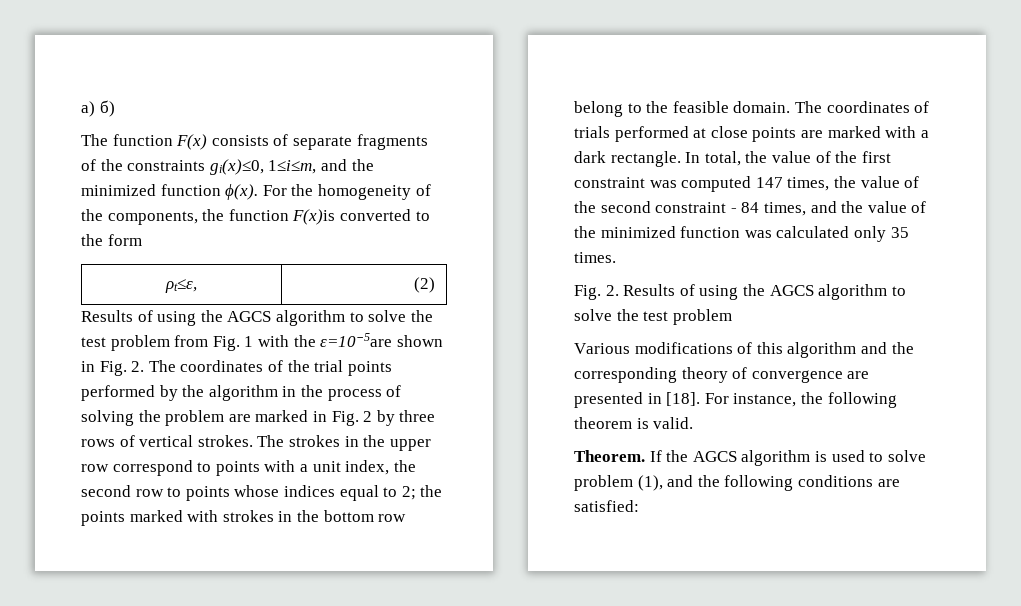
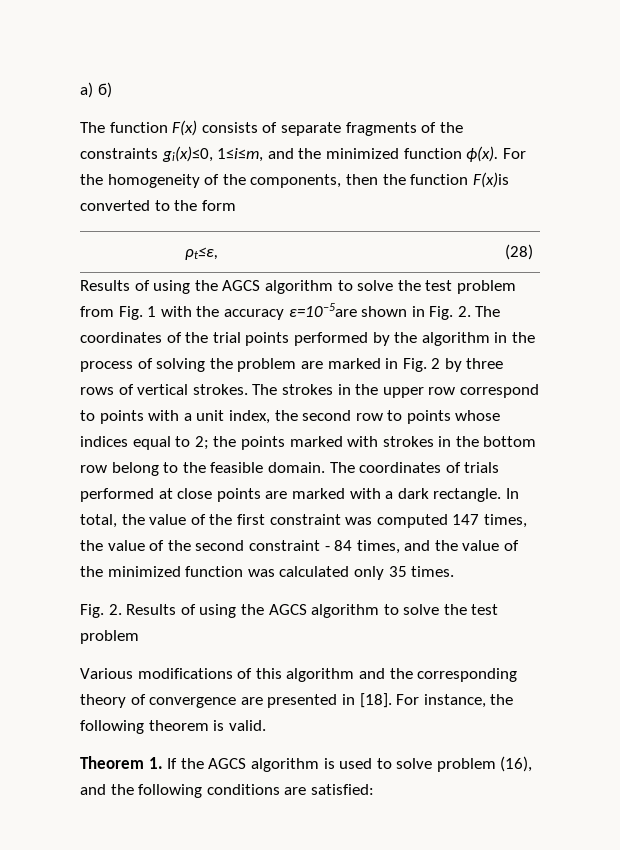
(198, 218) none -> [345,174,378,185] then
[413,277,435,293] (2) -> [504,244,533,260] (28)
(316, 341) none -> [223,309,284,320] accuracy
[574,450,645,462] Theorem. -> [80,756,163,769] Theorem 1.
[637,475,663,491] (1), -> [500,756,533,772] (16),

